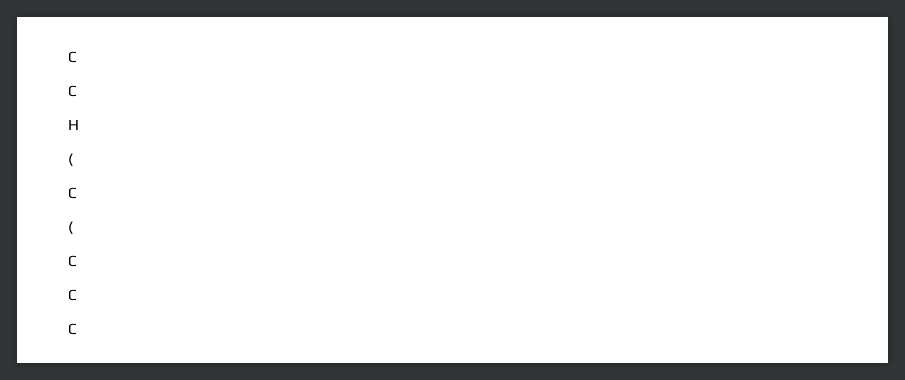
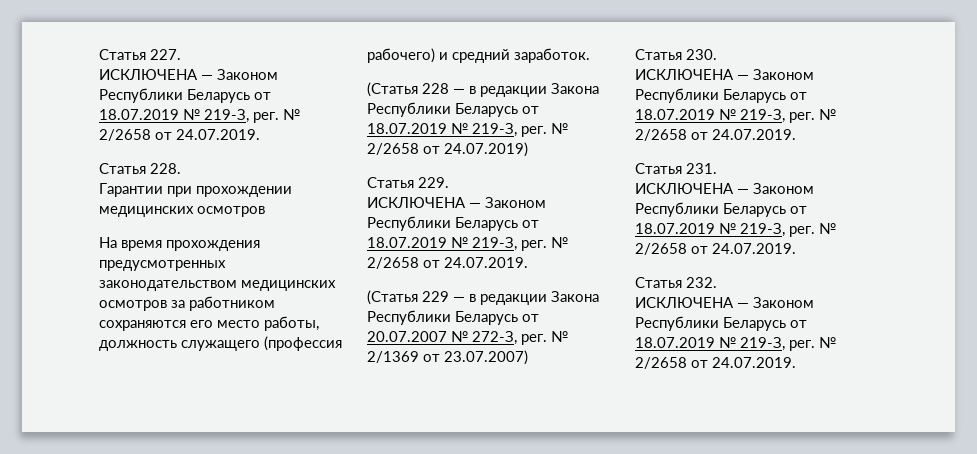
[68,51,77,63] [68,85,77,97] [68,119,79,130] [68,153,73,166] [68,187,77,199] [68,221,73,234] [68,255,77,267] [68,289,77,301] [68,323,77,335] С // С // Н // ( // С // ( // С // С // С -> [99,49,181,60] [99,69,278,80] [99,88,271,103] [99,109,300,123] [99,129,260,141] [99,163,181,174] [99,183,292,197] [99,206,265,217] [99,237,260,251] [99,260,226,271] [99,280,336,291] [99,296,275,311] [99,316,319,331] [99,336,342,351] [367,48,590,63] [367,82,599,97] [367,102,539,117] [367,123,568,137] [367,142,528,157] [367,177,449,188] [367,197,546,208] [367,216,539,231] [367,237,568,251] [367,257,528,269] [367,290,599,305] [367,310,539,325] [367,331,568,345] [367,350,528,365] [635,49,717,60] [635,69,814,80] [635,88,807,103] [635,109,836,123] [635,129,796,141] [635,163,717,174] [635,183,814,194] [635,202,807,217] [635,223,836,237] [635,243,796,255] [635,277,717,288] [635,297,814,308] [635,316,807,331] [635,337,836,351] [635,357,796,369] Статья 227. // ИСКЛЮЧЕНА — Законом Республики Беларусь от 18.07.2019 № 219-З, рег. № 2/2658 от 24.07.2019. // Статья 228. // Гарантии при прохождении медицинских осмотров // На время прохождения предусмотренных законодательством медицинских осмотров за работником сохраняются его место работы, должность служащего (профессия рабочего) и средний заработок. // (Статья 228 — в редакции Закона Республики Беларусь от 18.07.2019 № 219-З, рег. № 2/2658 от 24.07.2019) // Статья 229. // ИСКЛЮЧЕНА — Законом Республики Беларусь от 18.07.2019 № 219-З, рег. № 2/2658 от 24.07.2019. // (Статья 229 — в редакции Закона Республики Беларусь от 20.07.2007 № 272-З, рег. № 2/1369 от 23.07.2007) // Статья 230. // ИСКЛЮЧЕНА — Законом Республики Беларусь от 18.07.2019 № 219-З, рег. № 2/2658 от 24.07.2019. // Статья 231. // ИСКЛЮЧЕНА — Законом Республики Беларусь от 18.07.2019 № 219-З, рег. № 2/2658 от 24.07.2019. // Статья 232. // ИСКЛЮЧЕНА — Законом Республики Беларусь от 18.07.2019 № 219-З, рег. № 2/2658 от 24.07.2019.

